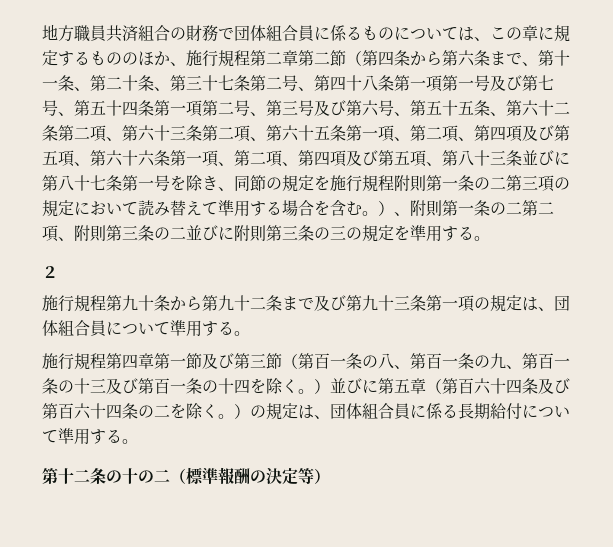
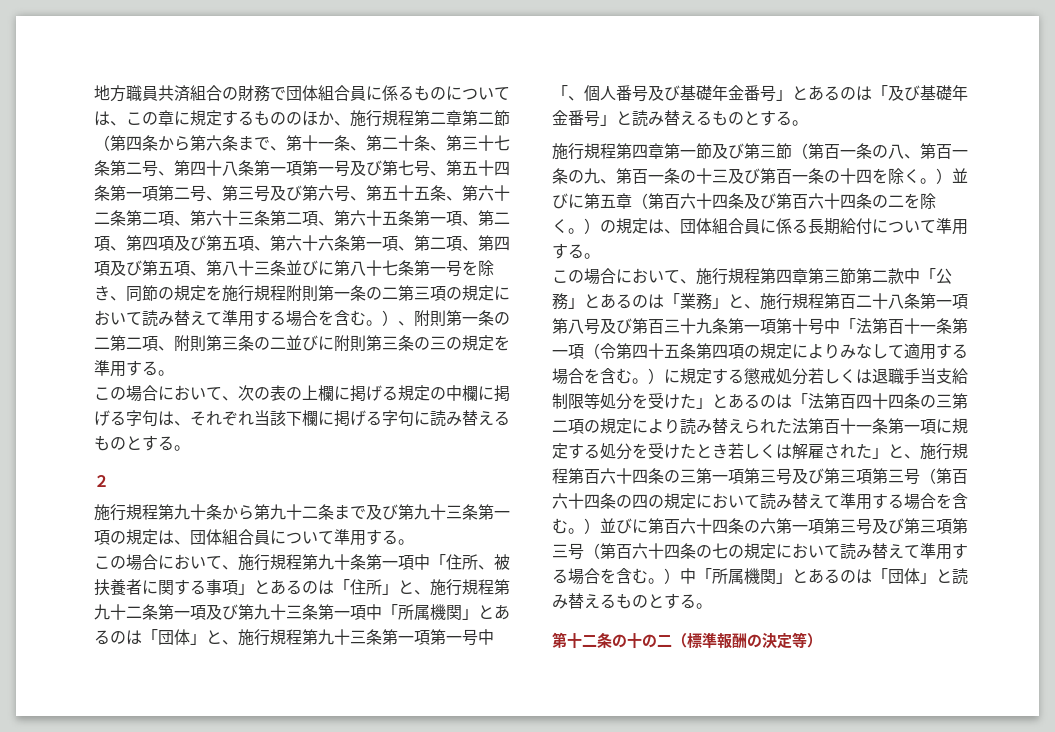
(490, 238) none -> [94,385,510,402] [94,410,510,427] [94,435,190,451] // この場合において、次の表の上欄に掲げる規定の中欄に掲げる字句は、それぞれ当該下欄に掲げる字句に読み替えるものとする。
(250, 333) none -> [94,554,510,571] [94,579,510,596] [94,604,510,620] [94,629,494,646] [552,85,968,102] [552,110,808,127] // この場合において、施行規程第九十条第一項中「住所、被扶養者に関する事項」とあるのは「住所」と、施行規程第九十二条第一項及び第九十三条第一項中「所属機関」とあるのは「団体」と、施行規程第九十三条第一項第一号中「、個人番号及び基礎年金番号」とあるのは「及び基礎年金番号」と読み替えるものとする。
(138, 441) none -> [552,268,952,285] [552,293,968,310] [552,318,968,335] [552,343,968,360] [552,368,968,385] [552,393,968,410] [552,418,968,434] [552,443,968,460] [552,468,968,485] [552,493,968,510] [552,518,968,535] [552,543,968,560] [552,568,968,585] [552,593,712,609] // この場合において、施行規程第四章第三節第二款中「公務」とあるのは「業務」と、施行規程第百二十八条第一項第八号及び第百三十九条第一項第十号中「法第百十一条第一項（令第四十五条第四項の規定によりみなして適用する場合を含む。）に規定する懲戒処分若しくは退職手当支給制限等処分を受けた」とあるのは「法第百四十四条の三第二項の規定により読み替えられた法第百十一条第一項に規定する処分を受けたとき若しくは解雇された」と、施行規程第百六十四条の三第一項第三号及び第三項第三号（第百六十四条の四の規定において読み替えて準用する場合を含む。）並びに第百六十四条の六第一項第三号及び第三項第三号（第百六十四条の七の規定において読み替えて準用する場合を含む。）中「所属機関」とあるのは「団体」と読み替えるものとする。

